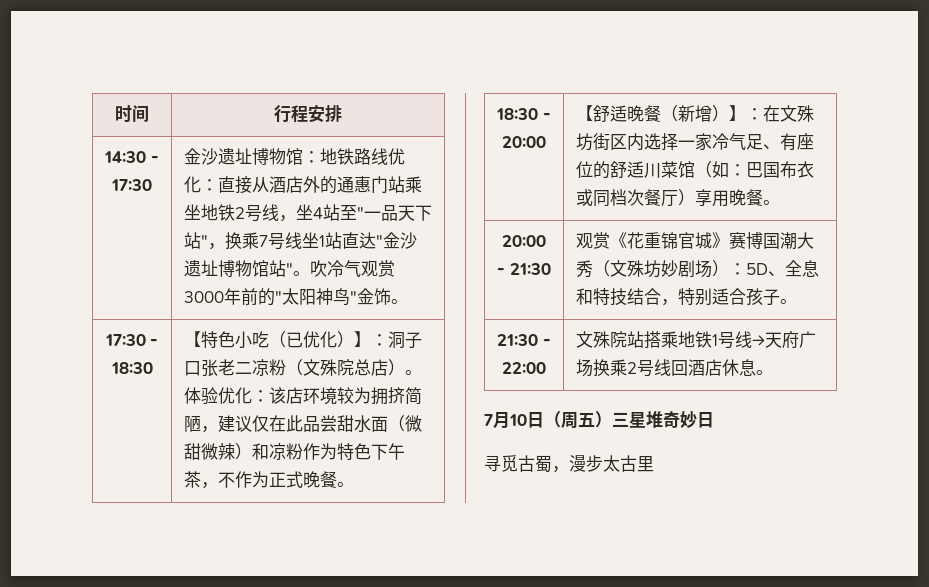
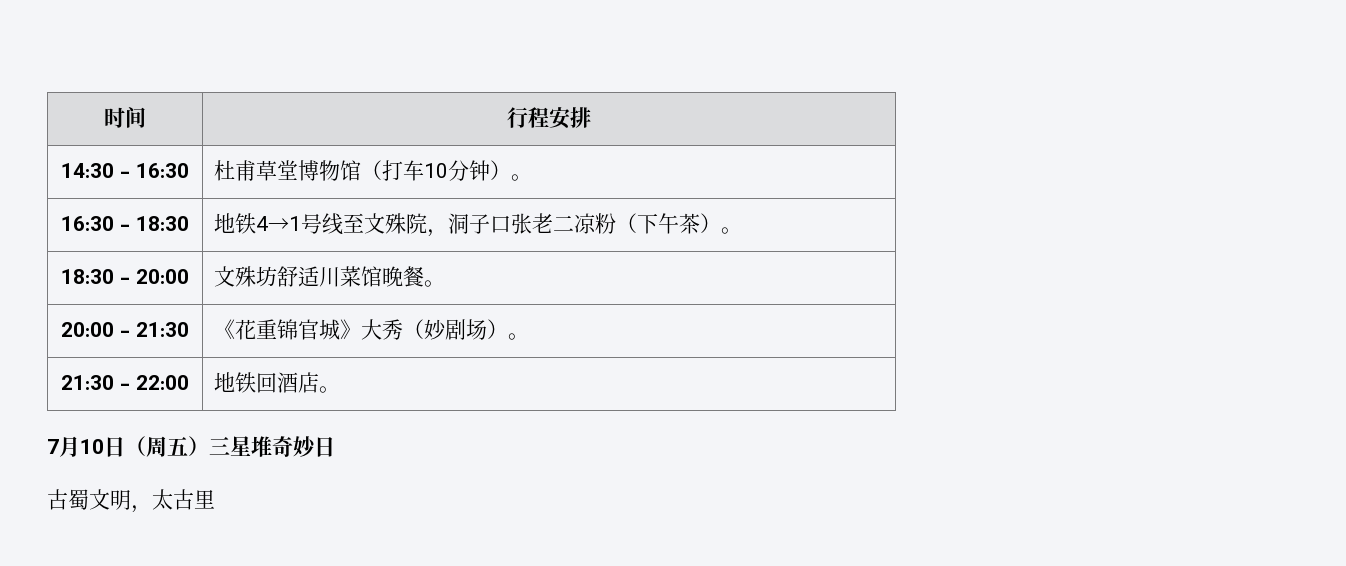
[111,179,152,191] [183,148,405,165] [183,176,422,194] [183,204,432,222] [183,232,417,250] [183,260,395,277] [183,288,408,306] [104,334,146,346] 17:30 | 金沙遗址博物馆：地铁路线优化：直接从酒店外的通惠门站乘坐地铁2号线，坐4站至"一品天下站"，换乘7号线坐1站直达"金沙遗址博物馆站"。吹冷气观赏3000年前的"太阳神鸟"金饰。 // 17:30 -> [136,163,189,178] [213,160,532,181] [61,216,114,231] 16:30 | 杜甫草堂博物馆（打车10分钟）。 // 16:30
[183,331,388,349] 【特色小吃（已优化）】： -> [213,213,448,237] 地铁4→1号线至文殊院，
[302,359,422,376] [183,387,422,405] [183,415,422,433] [183,443,405,460] [183,471,354,489] [496,108,551,120] [502,136,546,148] [575,105,814,122] [575,133,814,151] [575,161,814,179] [575,189,729,207] 文殊院总店）。体验优化：该店环境较为拥挤简陋，建议仅在此品尝甜水面（微甜微辣）和凉粉作为特色下午茶，不作为正式晚餐。 // 18:30 - 20:00 | 【舒适晚餐（新增）】：在文殊坊街区内选择一家冷气足、有座位的舒适川菜馆（如：巴国布衣或同档次餐厅）享用 -> [636,213,742,234] [61,269,189,284] [213,266,382,287] 下午茶）。 // 18:30 - 20:00 | 文殊坊舒适川菜馆
[575,232,610,249] 观赏 -> (189, 329) none
[728,231,814,250] [575,260,819,278] [575,288,797,306] [497,334,551,346] [502,362,546,374] [575,331,816,349] [575,359,756,377] 赛博国潮大秀（文殊坊妙剧场）：5D、全息和特技结合，特别适合孩子。 // 21:30 - 22:00 | 文殊院站搭乘地铁1号线→天府广场换乘2号线回酒店休息 -> [360,319,529,340] [61,375,189,390] [213,372,319,393] 大秀（妙剧场）。 // 21:30 - 22:00 | 地铁回酒店
[484,455,603,473] 寻觅古蜀，漫步 -> [47,489,152,513] 古蜀文明，

